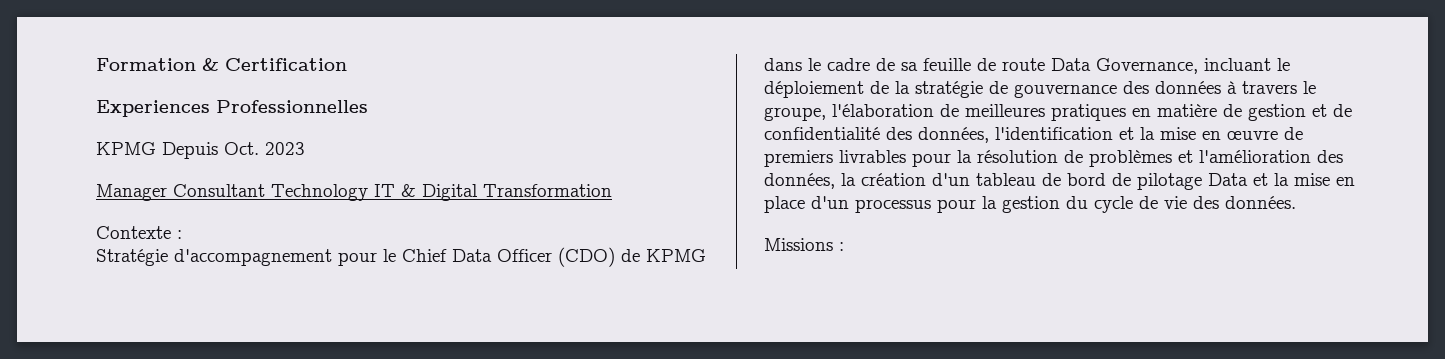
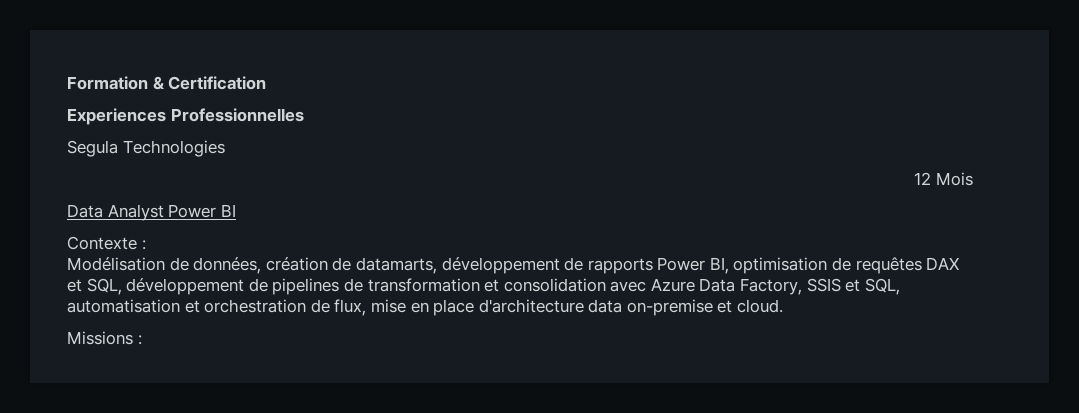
[96,142,305,159] [96,184,612,201] [96,226,182,239] [96,247,706,267] [764,58,1290,74] [764,81,1316,98] [764,104,1352,121] [764,127,1303,143] [764,150,1343,167] [764,173,1355,190] [764,196,1296,213] KPMG Depuis Oct. 2023 // Manager Consultant Technology IT & Digital Transformation // Contexte : // Stratégie d'accompagnement pour le Chief Data Officer (CDO) de KPMG dans le cadre de sa feuille de route Data Governance, incluant le déploiement de la stratégie de gouvernance des données à travers le groupe, l'élaboration de meilleures pratiques en matière de gestion et de confidentialité des données, l'identification et la mise en œuvre de premiers livrables pour la résolution de problèmes et l'amélioration des données, la création d'un tableau de bord de pilotage Data et la mise en place d'un processus pour la gestion du cycle de vie des données. -> [67,140,225,157] [914,172,973,186] [67,204,236,221] [67,236,146,250] [67,257,961,274] [67,278,900,295] [67,299,784,316] Segula Technologies // 12 Mois // Data Analyst Power BI // Contexte : // Modélisation de données, création de datamarts, développement de rapports Power BI, optimisation de requêtes DAX et SQL, développement de pipelines de transformation et consolidation avec Azure Data Factory, SSIS et SQL, automatisation et orchestration de flux, mise en place d'architecture data on-premise et cloud.

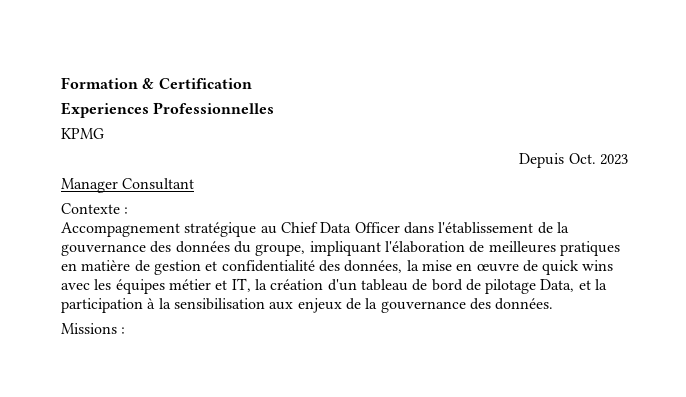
[67,140,225,157] [914,172,973,186] [67,204,236,221] [67,236,146,250] [67,257,961,274] [67,278,900,295] [67,299,784,316] Segula Technologies // 12 Mois // Data Analyst Power BI // Contexte : // Modélisation de données, création de datamarts, développement de rapports Power BI, optimisation de requêtes DAX et SQL, développement de pipelines de transformation et consolidation avec Azure Data Factory, SSIS et SQL, automatisation et orchestration de flux, mise en place d'architecture data on-premise et cloud. -> [61,128,104,139] [519,153,629,168] [61,178,195,193] [61,203,129,214] [61,222,569,237] [61,241,620,256] [61,260,614,275] [61,278,608,294] [61,298,554,313] KPMG // Depuis Oct. 2023 // Manager Consultant // Contexte : // Accompagnement stratégique au Chief Data Officer dans l'établissement de la gouvernance des données du groupe, impliquant l'élaboration de meilleures pratiques en matière de gestion et confidentialité des données, la mise en œuvre de quick wins avec les équipes métier et IT, la création d'un tableau de bord de pilotage Data, et la participation à la sensibilisation aux enjeux de la gouvernance des données.

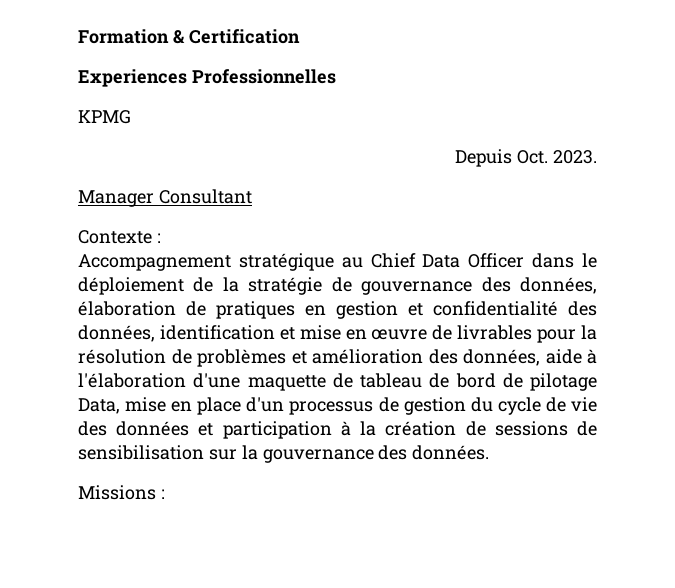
[600,154,629,165] 2023 -> [553,150,597,164] 2023.
[438,222,569,234] [61,241,620,256] [61,260,150,272] l'établissement de la gouvernance des données du groupe, impliquant l'élaboration de meilleures pratiques en matière de -> [581,253,597,268] [78,277,598,295] [78,301,326,319] le déploiement de la stratégie de gouvernance des données, élaboration de pratiques en
[406,260,419,271] la -> [159,325,295,340] identification et
[542,260,614,275] [61,278,357,294] quick wins avec les équipes métier et IT, la création d'un -> [457,325,598,343] [78,349,597,367] [78,373,353,391] livrables pour la résolution de problèmes et amélioration des données, aide à l'élaboration d'une maquette de
[578,279,608,290] [61,298,361,313] et la participation à la sensibilisation aux enjeux de -> [125,397,597,415] [78,421,597,439] [78,445,237,460] mise en place d'un processus de gestion du cycle de vie des données et participation à la création de sessions de sensibilisation sur

